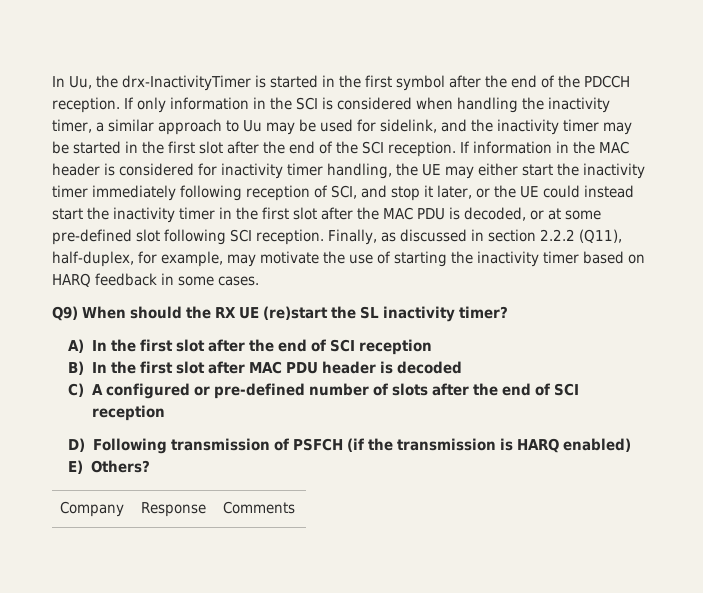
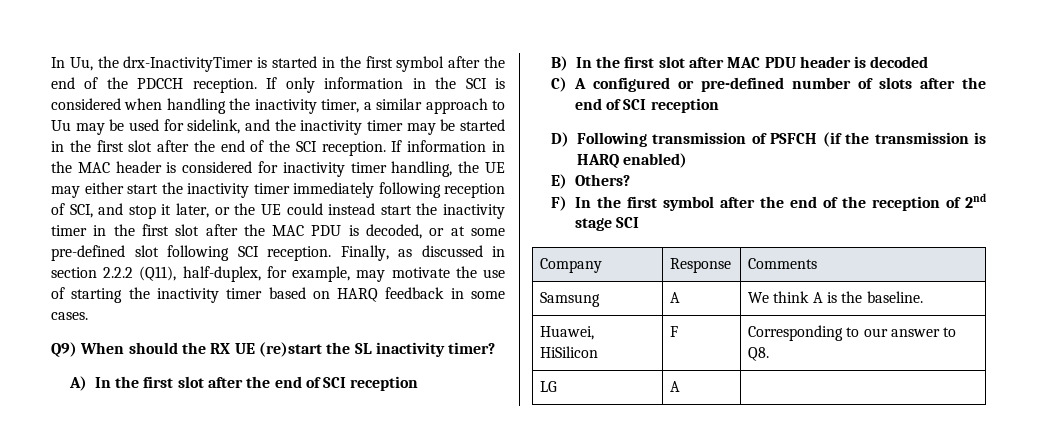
[60,501,125,517] [141,502,207,517] [223,501,296,514] // Company | Response | Comments -> [550,193,987,211] [574,217,639,231] [540,258,603,273] [670,258,732,273] [748,258,818,269] [540,292,601,307] [670,292,681,303] [748,291,923,303] [540,326,595,340] [540,346,599,358] [670,326,679,337] [748,325,957,341] [748,347,770,361] [540,381,558,392] [670,381,681,392] // F) In the first symbol after the end of the reception of 2nd stage SCI // Company | Response | Comments // Samsung | A | We think A is the baseline. // Huawei, HiSilicon | F | Corresponding to our answer to Q8. // LG | A |

